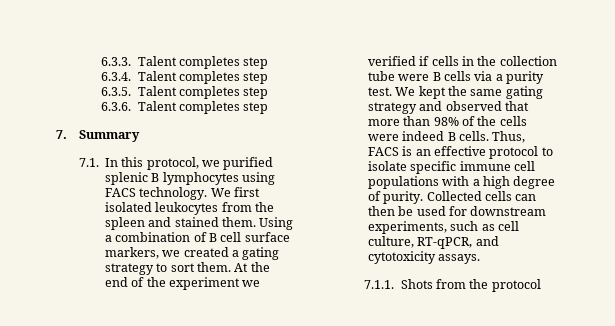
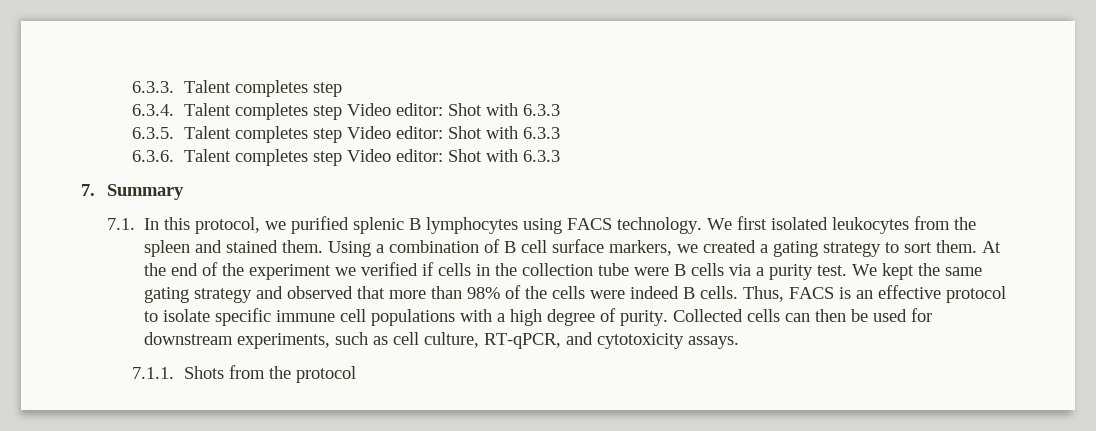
(269, 78) none -> [346,103,560,116] Video editor: Shot with 6.3.3
(269, 93) none -> [346,126,560,139] Video editor: Shot with 6.3.3
(269, 108) none -> [346,149,560,162] Video editor: Shot with 6.3.3

